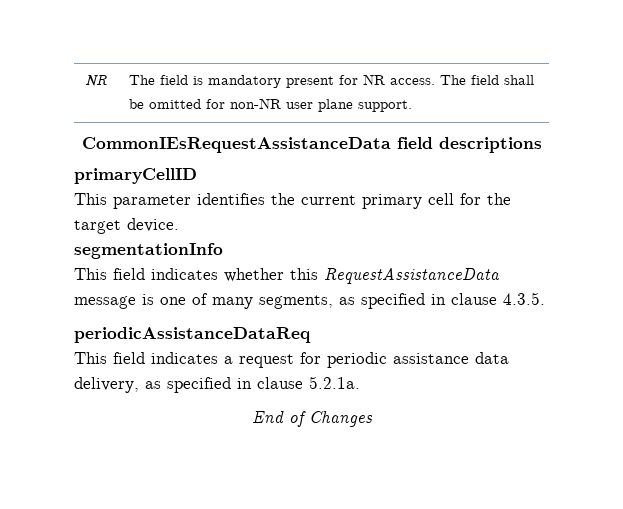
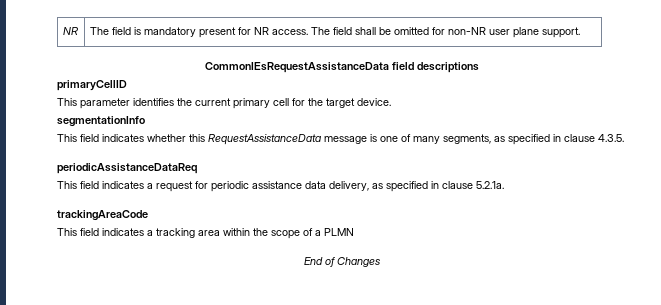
(360, 382) none -> [57,210,148,221] [57,228,354,239] // trackingAreaCode // This field indicates a tracking area within the scope of a PLMN

